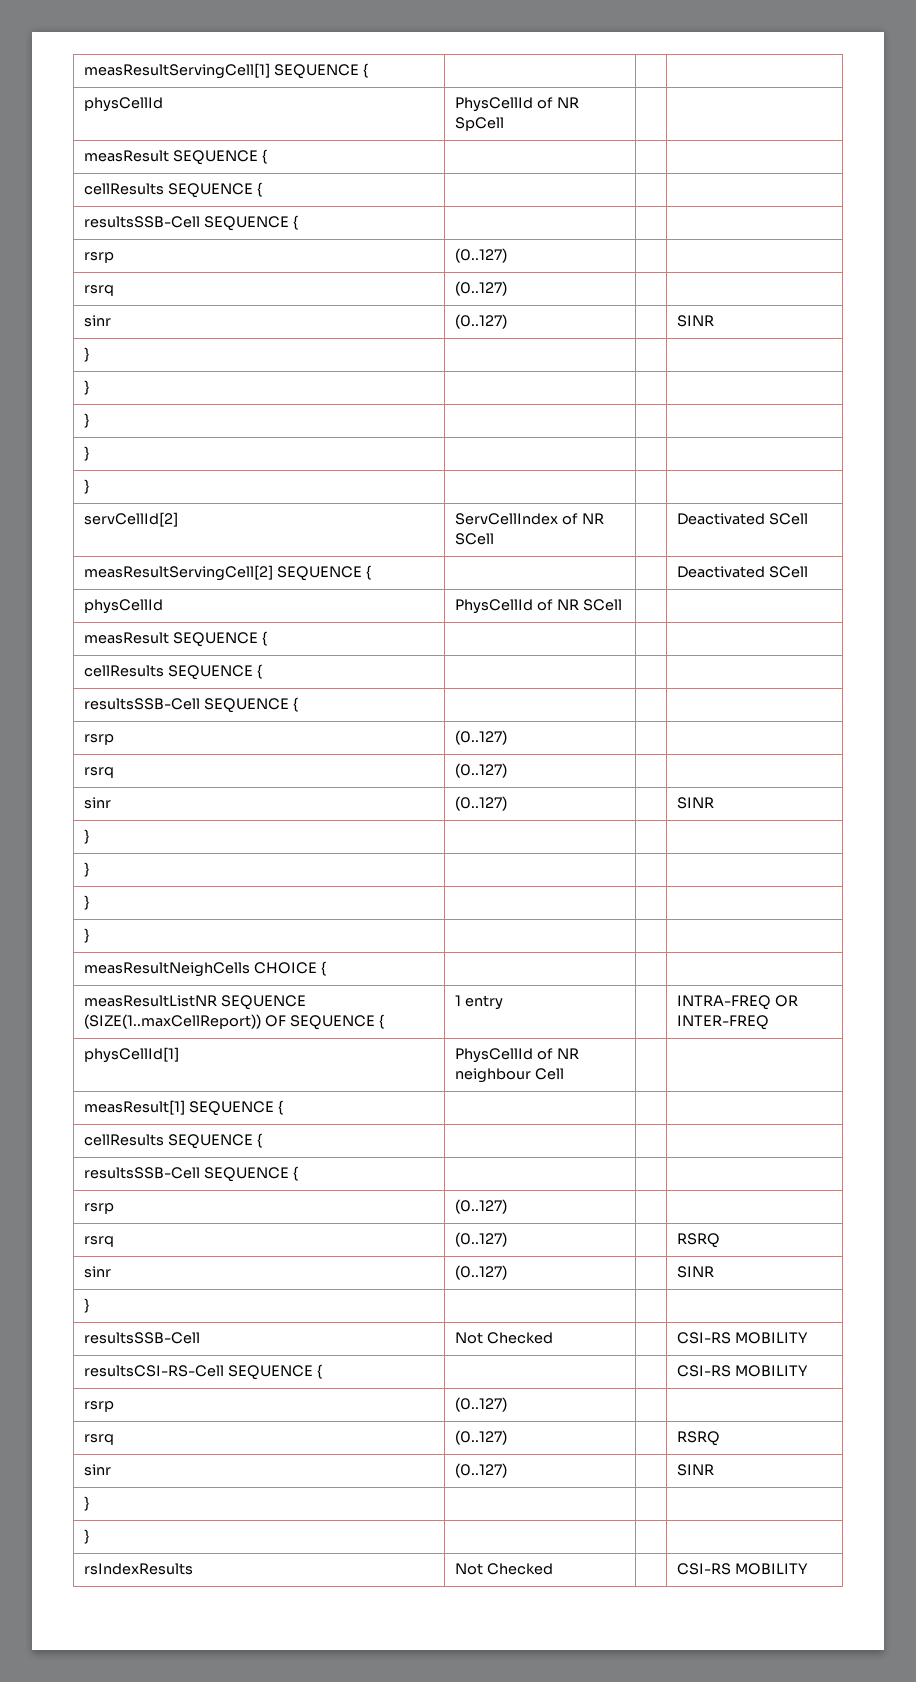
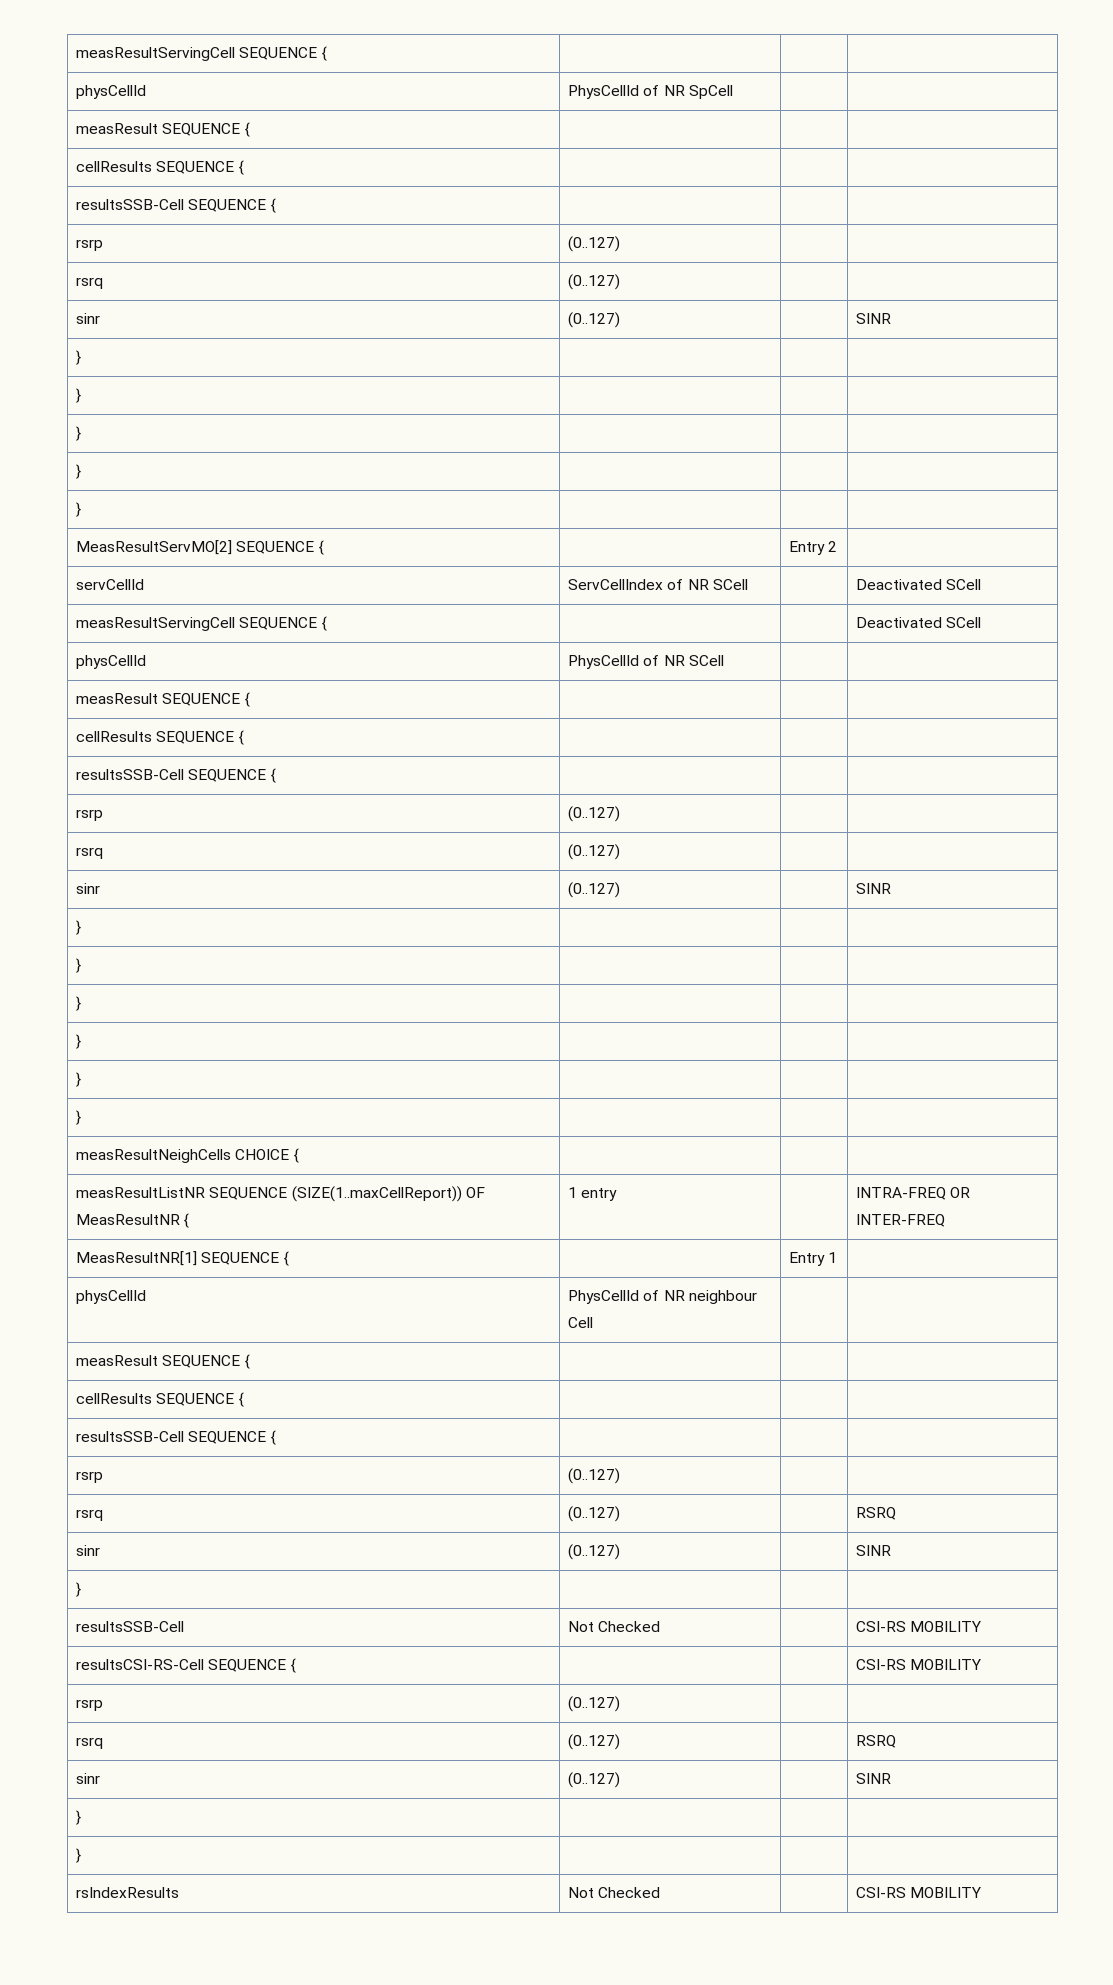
[84,63,271,79] measResultServingCell[1] -> [76,47,236,61] measResultServingCell
[84,512,179,527] servCellId[2] -> [76,540,324,555] [789,541,838,555] [76,579,145,590] MeasResultServMO[2] SEQUENCE { | | Entry 2 | // servCellId
[84,565,274,581] measResultServingCell[2] -> [76,617,236,631] measResultServingCell
(90, 935) none -> [76,1072,82,1087] [76,1110,82,1125] // } | | | // } | | |
[290,1015,376,1030] SEQUENCE -> [76,1214,181,1225] MeasResultNR
[84,1047,180,1063] physCellId[1] -> [76,1251,289,1266] [789,1252,838,1266] [76,1290,147,1304] MeasResultNR[1] SEQUENCE { | | Entry 1 | // physCellId
[84,1100,186,1115] measResult[1] -> [76,1355,159,1366] measResult

